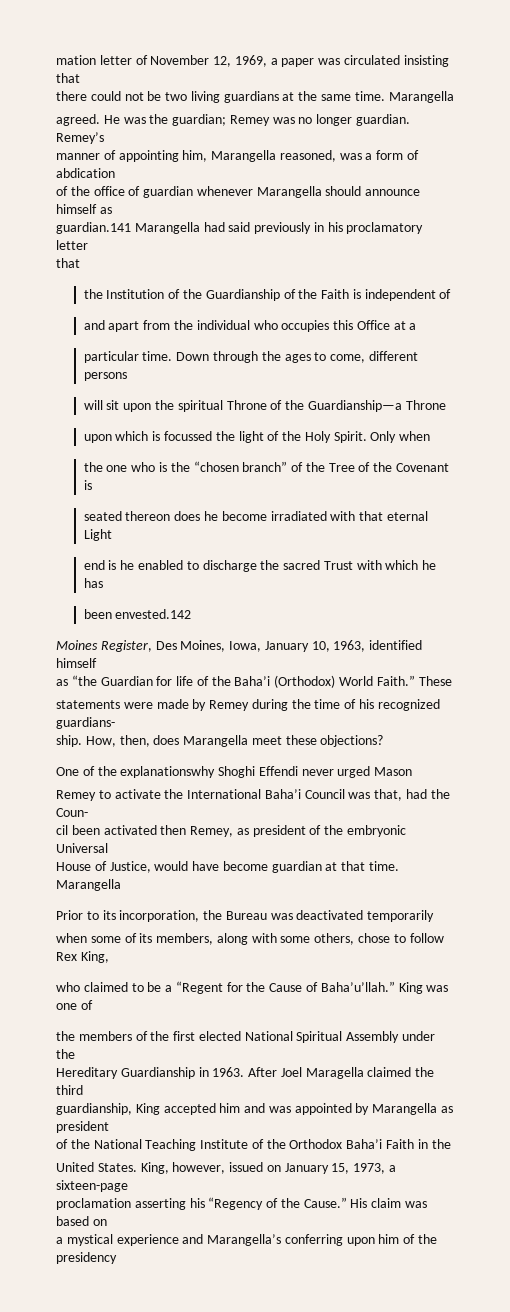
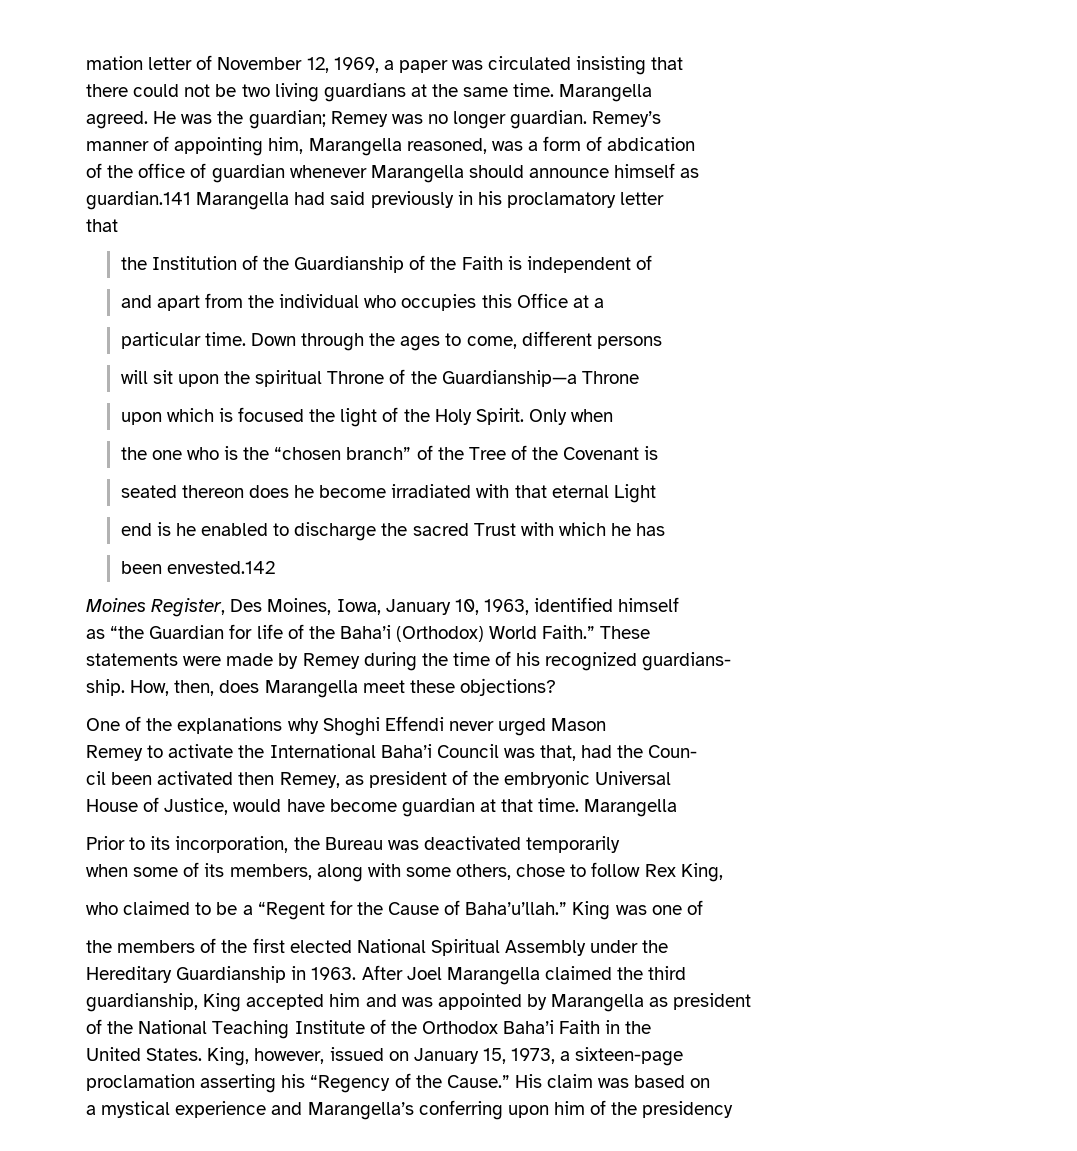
[163,431,212,441] focussed -> [238,407,305,422] focused
[120,766,216,778] explanationswhy -> [177,717,319,734] explanations why
[305,1067,364,1079] Maragella -> [446,967,540,985] Marangella

